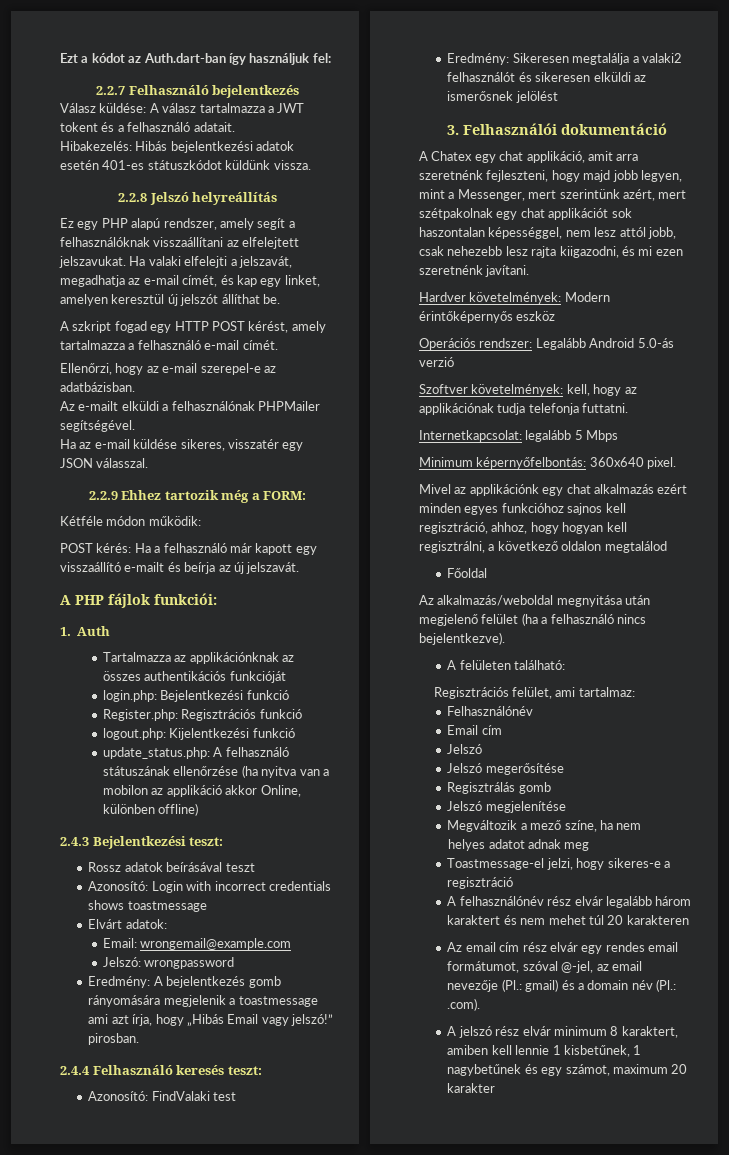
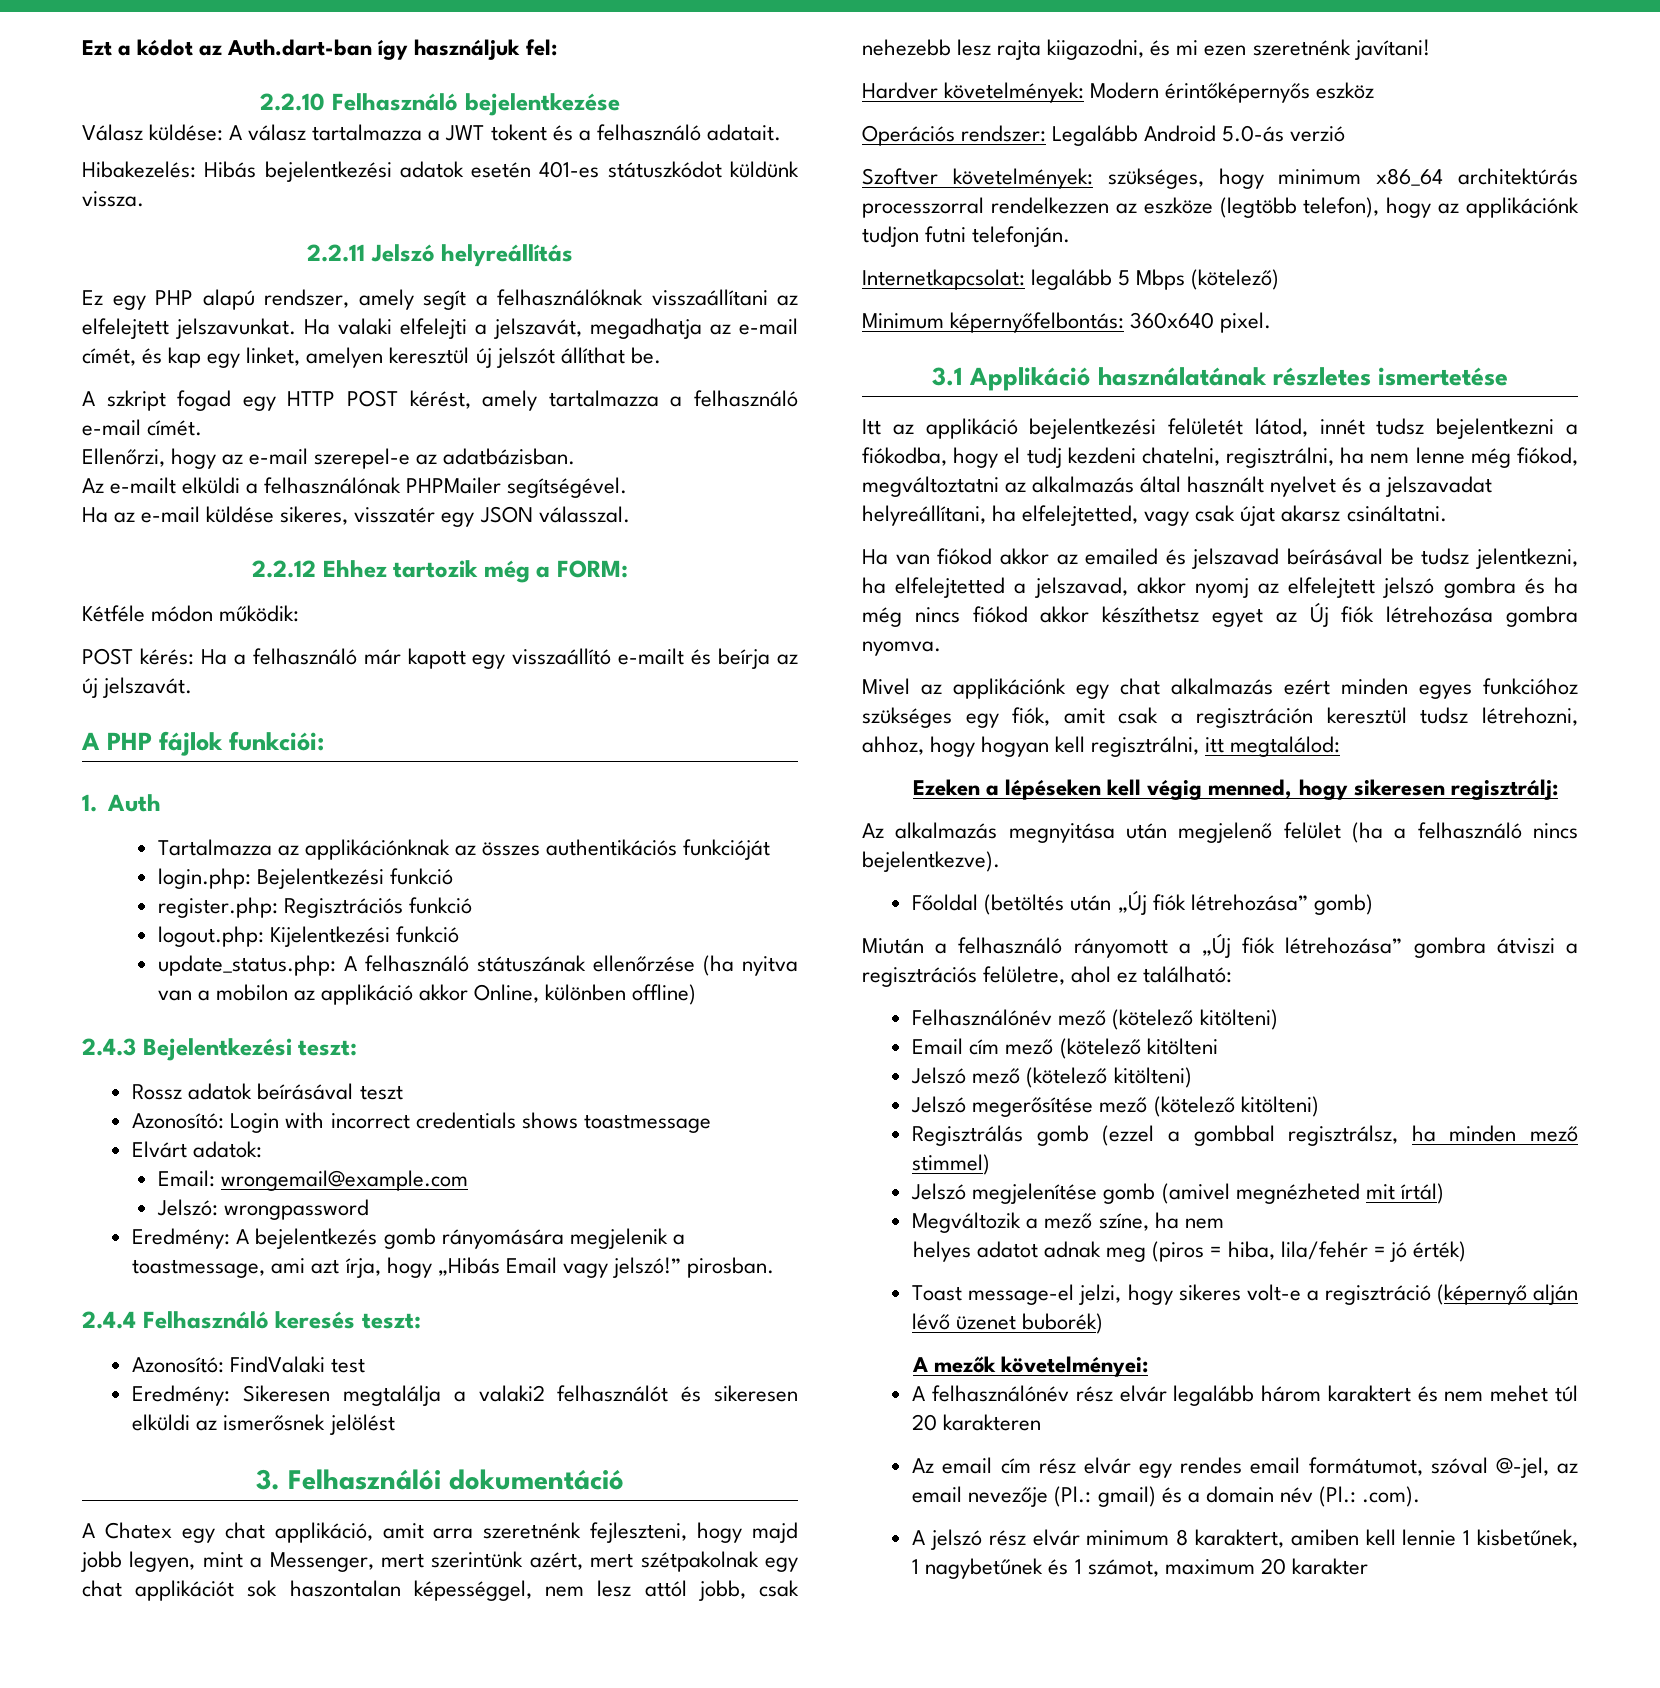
[95,85,300,98] 2.2.7 Felhasználó bejelentkezés -> [260,93,620,116] 2.2.10 Felhasználó bejelentkezése
[117,193,147,202] 2.2.8 -> [306,244,365,262] 2.2.11
[59,256,126,268] jelszavukat. -> [175,318,296,339] jelszavunkat.
[88,491,118,500] 2.2.9 -> [251,560,316,578] 2.2.12
[103,709,179,721] Register.php: -> [157,897,278,918] register.php:
[238,996,318,1007] toastmessage -> [132,1259,266,1278] toastmessage,
[485,265,530,277] javítani. -> [1353,39,1430,60] javítani!
[566,384,637,396] [419,403,629,415] kell, hogy az applikációnak tudja telefonja futtatni. -> [1107,168,1578,189] [862,197,1579,218] [862,226,1071,247] szükséges, hogy minimum x86_64 architektúrás processzorral rendelkezzen az eszköze (legtöbb telefon), hogy az applikációnk tudjon futni telefonján.
(619, 436) none -> [1191,269,1280,290] (kötelező)
(677, 463) none -> [932,367,1508,391] [862,418,1578,439] [862,447,1578,468] [862,476,1492,497] [862,505,1447,526] [862,548,1578,569] [862,577,1578,598] [862,602,1578,627] [862,641,941,656] // 3.1 Applikáció használatának részletes ismertetése // Itt az applikáció bejelentkezési felületét látod, innét tudsz bejelentkezni a fiókodba, hogy el tudj kezdeni chatelni, regisztrálni, ha nem lenne még fiókod, megváltoztatni az alkalmazás által használt nyelvet és a jelszavadat helyreállítani, ha elfelejtetted, vagy csak újat akarsz csináltatni. // Ha van fiókod akkor az emailed és jelszavad beírásával be tudsz jelentkezni, ha elfelejtetted a jelszavad, akkor nyomj az elfelejtett jelszó gombra és ha még nincs fiókod akkor készíthetsz egyet az Új fiók létrehozása gombra nyomva.
[567,503,626,515] [419,522,488,534] sajnos kell regisztráció, -> [862,707,1578,728] szükséges egy fiók, amit csak a regisztráción keresztül tudsz létrehozni,
[488,541,667,553] [447,568,488,578] [419,595,554,606] a következő oldalon megtalálod // Főoldal // Az alkalmazás/weboldal -> [1205,736,1341,757] [913,779,1558,800] [862,822,998,839] itt megtalálod: // Ezeken a lépéseken kell végig menned, hogy sikeresen regisztrálj: // Az alkalmazás
[447,660,566,670] [433,687,635,699] [447,706,534,716] [447,725,502,735] [447,744,483,754] A felületen található: // Regisztrációs felület, ami tartalmaz: // Felhasználónév // Email cím // Jelszó -> [912,890,1373,915] [862,933,1578,958] [862,966,1233,987] [912,1009,1278,1030] [912,1038,1218,1059] [911,1067,1192,1088] Főoldal (betöltés után „Új fiók létrehozása” gomb) // Miután a felhasználó rányomott a „Új fiók létrehozása” gombra átviszi a regisztrációs felületre, ahol ez található: // Felhasználónév mező (kötelező kitölteni) // Email cím mező (kötelező kitölteni // Jelszó mező (kötelező kitölteni)
(564, 769) none -> [1099,1096,1319,1117] mező (kötelező kitölteni)
[447,801,566,813] // Jelszó megjelenítése -> [1102,1125,1578,1146] [912,1154,991,1175] [911,1183,1444,1204] (ezzel a gombbal regisztrálsz, ha minden mező stimmel) // Jelszó megjelenítése gomb (amivel megnézheted mit írtál)
[447,858,670,870] [447,877,514,889] // Toastmessage-el jelzi, hogy sikeres-e a regisztráció -> [1152,1241,1466,1262] [912,1284,1578,1305] [912,1313,1104,1334] [912,1356,1149,1377] (piros = hiba, lila/fehér = jó érték) // Toast message-el jelzi, hogy sikeres volt-e a regisztráció (képernyő alján lévő üzenet buborék) // A mezők követelményei:
[541,1067,563,1076] egy -> [1074,1559,1082,1574] 1

